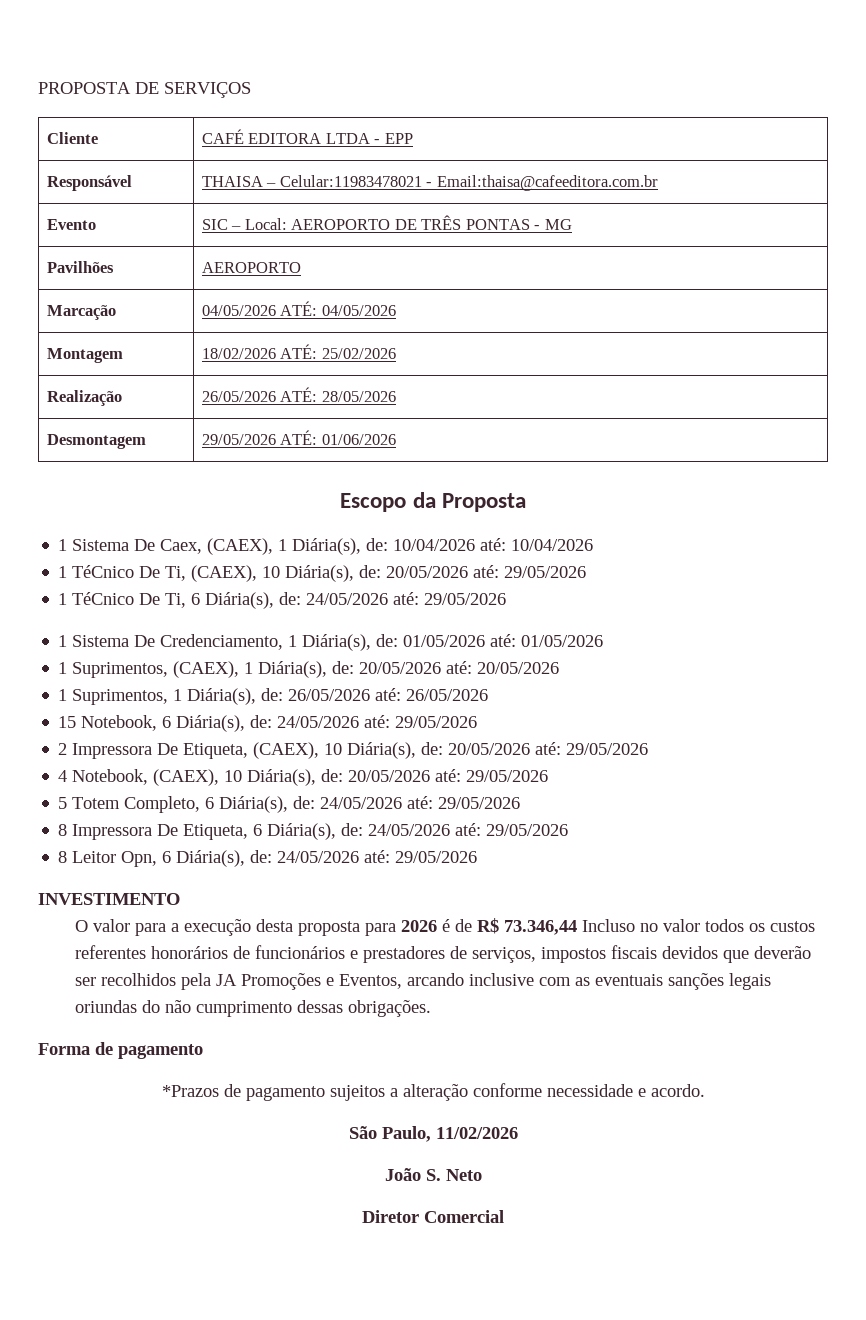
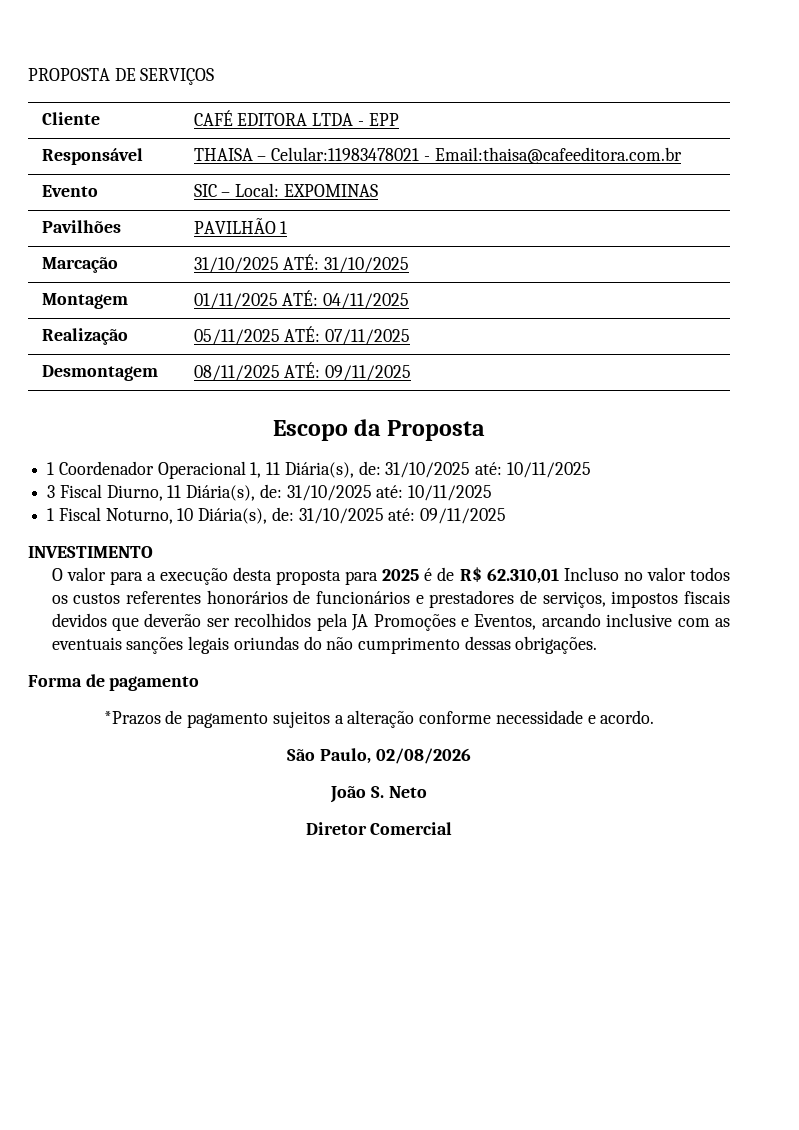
[291,215,572,230] AEROPORTO DE TRÊS PONTAS - MG -> [283,184,378,197] EXPOMINAS
[202,262,302,273] AEROPORTO -> [193,218,288,234] PAVILHÃO 1
[202,301,396,316] [47,348,124,363] [202,344,396,359] [47,390,123,406] [202,387,396,402] [47,434,147,449] [202,430,396,445] [340,492,526,512] [58,538,594,555] [58,565,587,582] [58,592,507,609] [58,634,604,651] [58,661,560,678] [58,688,489,705] [58,715,478,732] [58,742,649,759] [58,769,549,786] [58,796,521,813] [58,823,569,840] [58,850,478,867] 04/05/2026 ATÉ: 04/05/2026 // Montagem | 18/02/2026 ATÉ: 25/02/2026 // Realização | 26/05/2026 ATÉ: 28/05/2026 // Desmontagem | 29/05/2026 ATÉ: 01/06/2026 // Escopo da Proposta // 1 Sistema De Caex, (CAEX), 1 Diária(s), de: 10/04/2026 até: 10/04/2026 // 1 TéCnico De Ti, (CAEX), 10 Diária(s), de: 20/05/2026 até: 29/05/2026 // 1 TéCnico De Ti, 6 Diária(s), de: 24/05/2026 até: 29/05/2026 // 1 Sistema De Credenciamento, 1 Diária(s), de: 01/05/2026 até: 01/05/2026 // 1 Suprimentos, (CAEX), 1 Diária(s), de: 20/05/2026 até: 20/05/2026 // 1 Suprimentos, 1 Diária(s), de: 26/05/2026 até: 26/05/2026 // 15 Notebook, 6 Diária(s), de: 24/05/2026 até: 29/05/2026 // 2 Impressora De Etiqueta, (CAEX), 10 Diária(s), de: 20/05/2026 até: 29/05/2026 // 4 Notebook, (CAEX), 10 Diária(s), de: 20/05/2026 até: 29/05/2026 // 5 Totem Completo, 6 Diária(s), de: 24/05/2026 até: 29/05/2026 // 8 Impressora De Etiqueta, 6 Diária(s), de: 24/05/2026 até: 29/05/2026 // 8 Leitor Opn, 6 Diária(s), de: 24/05/2026 até: 29/05/2026 -> [193,254,410,273] [41,293,128,309] [193,290,410,309] [41,328,128,345] [193,326,411,345] [41,365,158,381] [193,362,412,381] [272,419,486,441] [47,461,591,479] [47,484,493,501] [47,507,507,524] 31/10/2025 ATÉ: 31/10/2025 // Montagem | 01/11/2025 ATÉ: 04/11/2025 // Realização | 05/11/2025 ATÉ: 07/11/2025 // Desmontagem | 08/11/2025 ATÉ: 09/11/2025 // Escopo da Proposta // 1 Coordenador Operacional 1, 11 Diária(s), de: 31/10/2025 até: 10/11/2025 // 3 Fiscal Diurno, 11 Diária(s), de: 31/10/2025 até: 10/11/2025 // 1 Fiscal Noturno, 10 Diária(s), de: 31/10/2025 até: 09/11/2025
[400,920,437,932] 2026 -> [382,569,420,581] 2025
[503,920,577,935] 73.346,44 -> [486,568,559,584] 62.310,01
[435,1127,518,1139] 11/02/2026 -> [375,748,471,764] 02/08/2026

